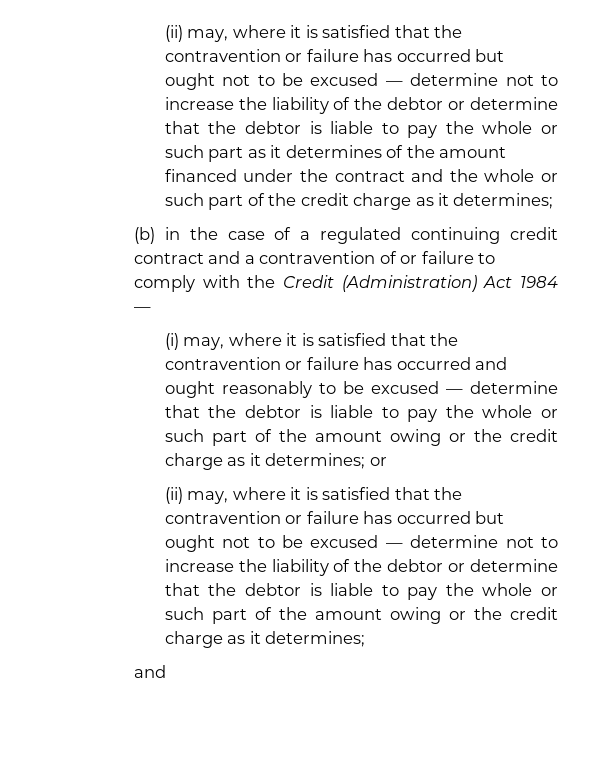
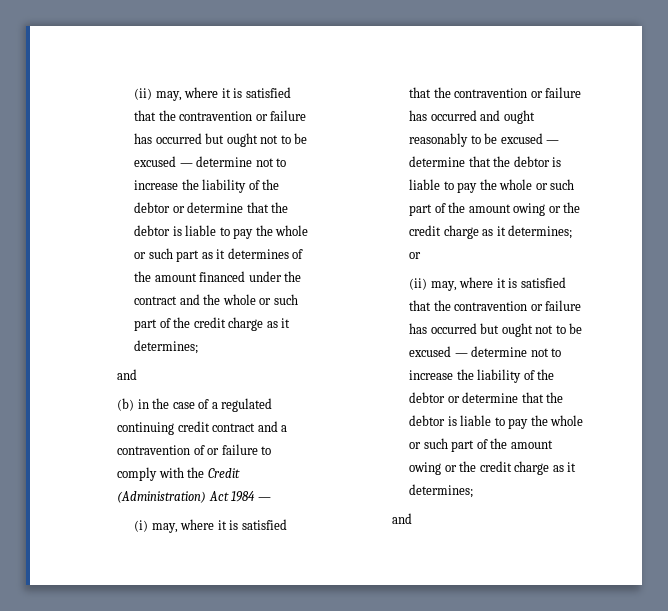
(554, 201) none -> [117,369,138,380] // and

